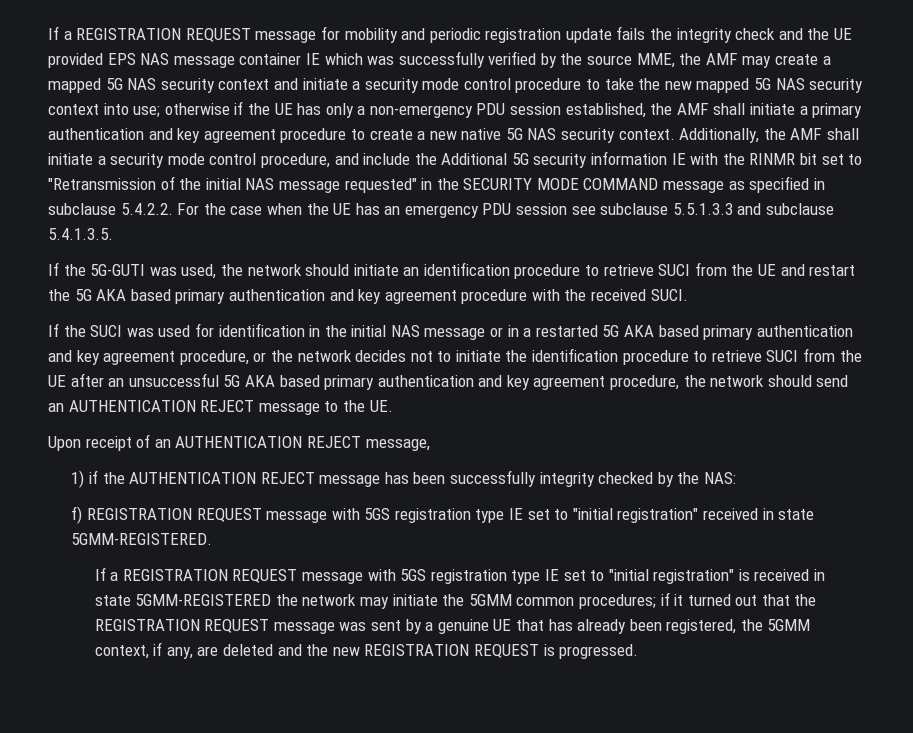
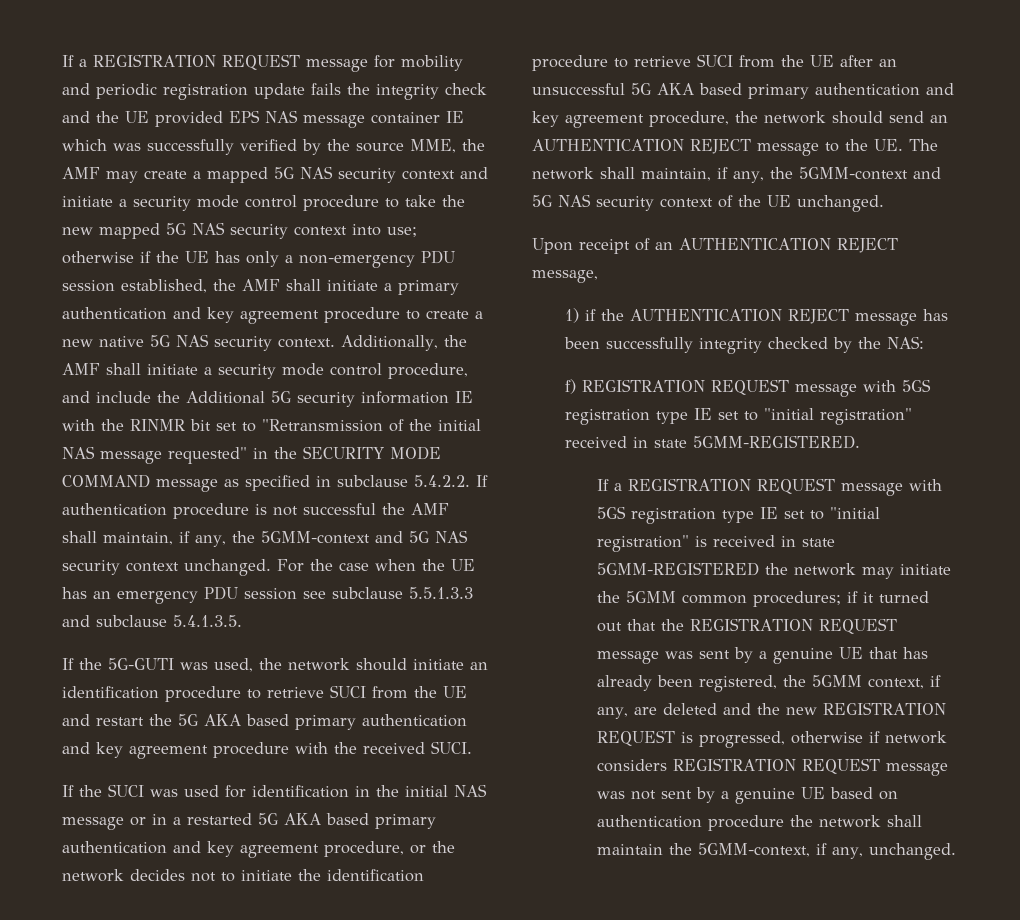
(173, 209) none -> [476,475,488,487] [62,503,449,519] [62,530,468,547] [62,559,271,576] If authentication procedure is not successful the AMF shall maintain, if any, the 5GMM-context and 5G NAS security context unchanged.
(393, 406) none -> [908,139,938,151] [532,167,941,183] [532,194,884,212] The network shall maintain, if any, the 5GMM-context and 5G NAS security context of the UE unchanged.
[559,644,639,659] progressed. -> [699,731,948,748] [597,758,949,776] [597,787,899,804] [597,815,923,831] [597,843,957,860] progressed, otherwise if network considers REGISTRATION REQUEST message was not sent by a genuine UE based on authentication procedure the network shall maintain the 5GMM-context, if any, unchanged.

